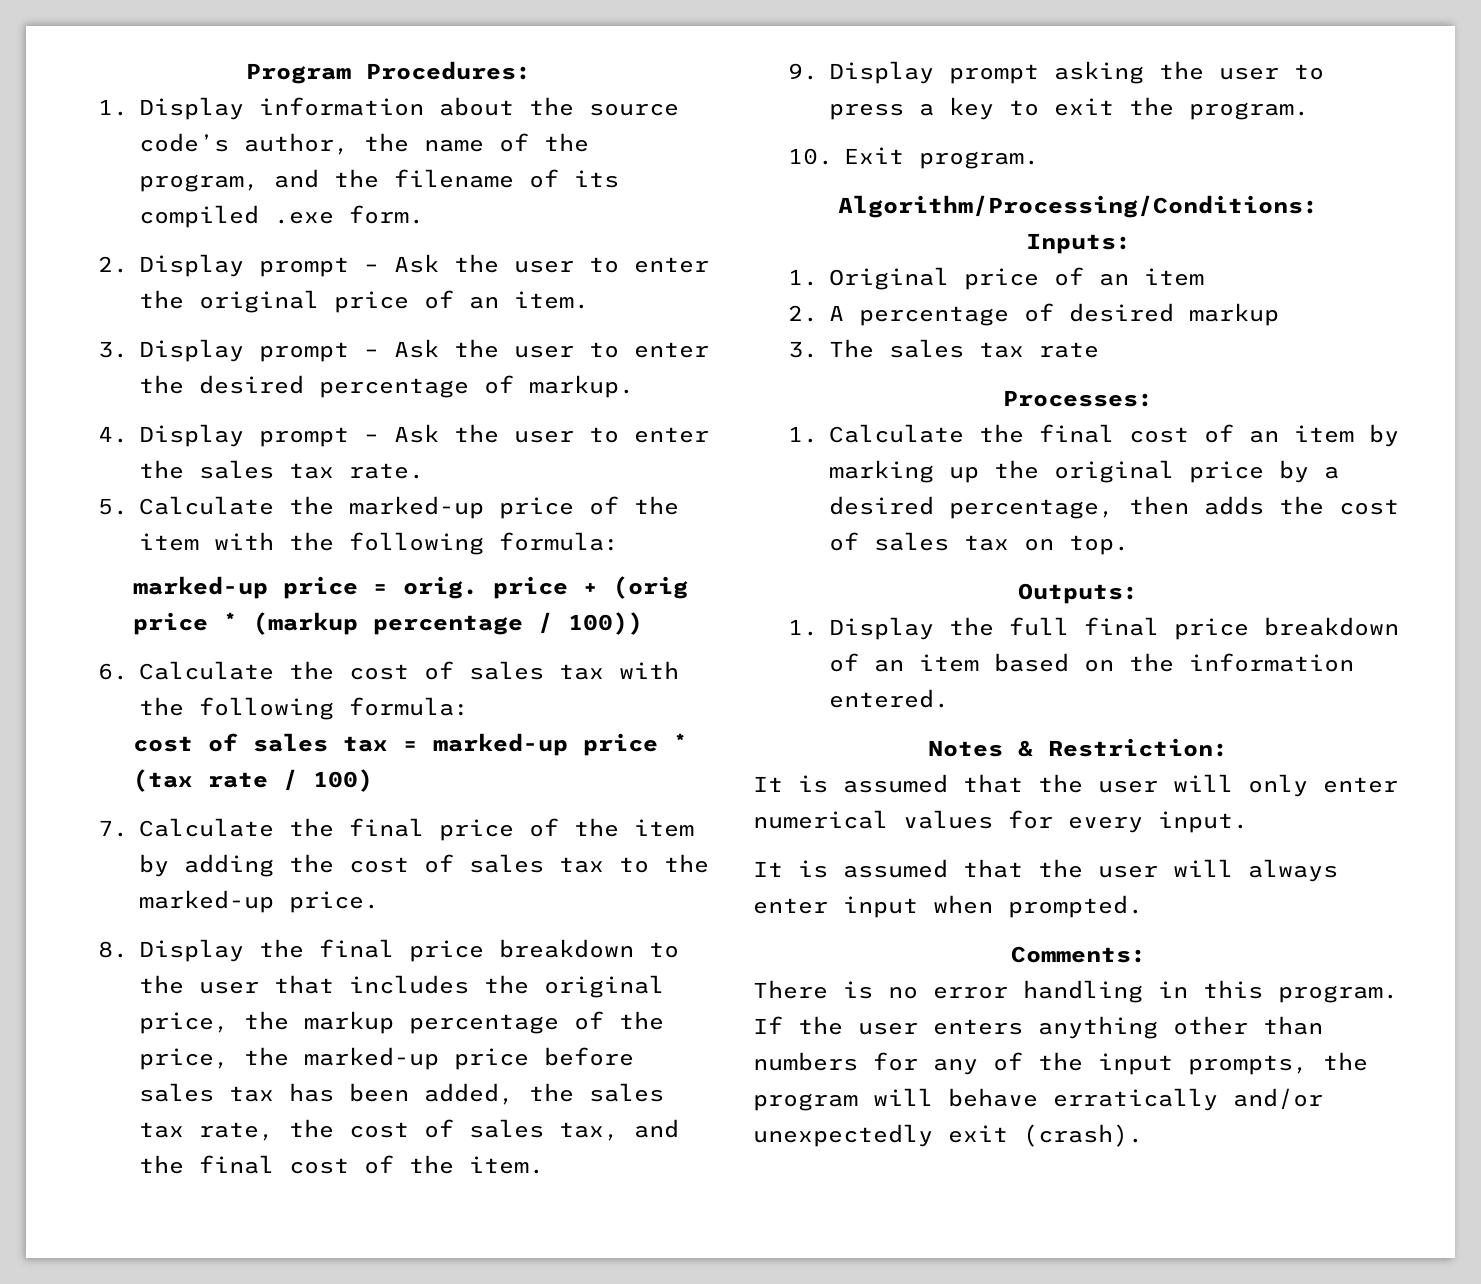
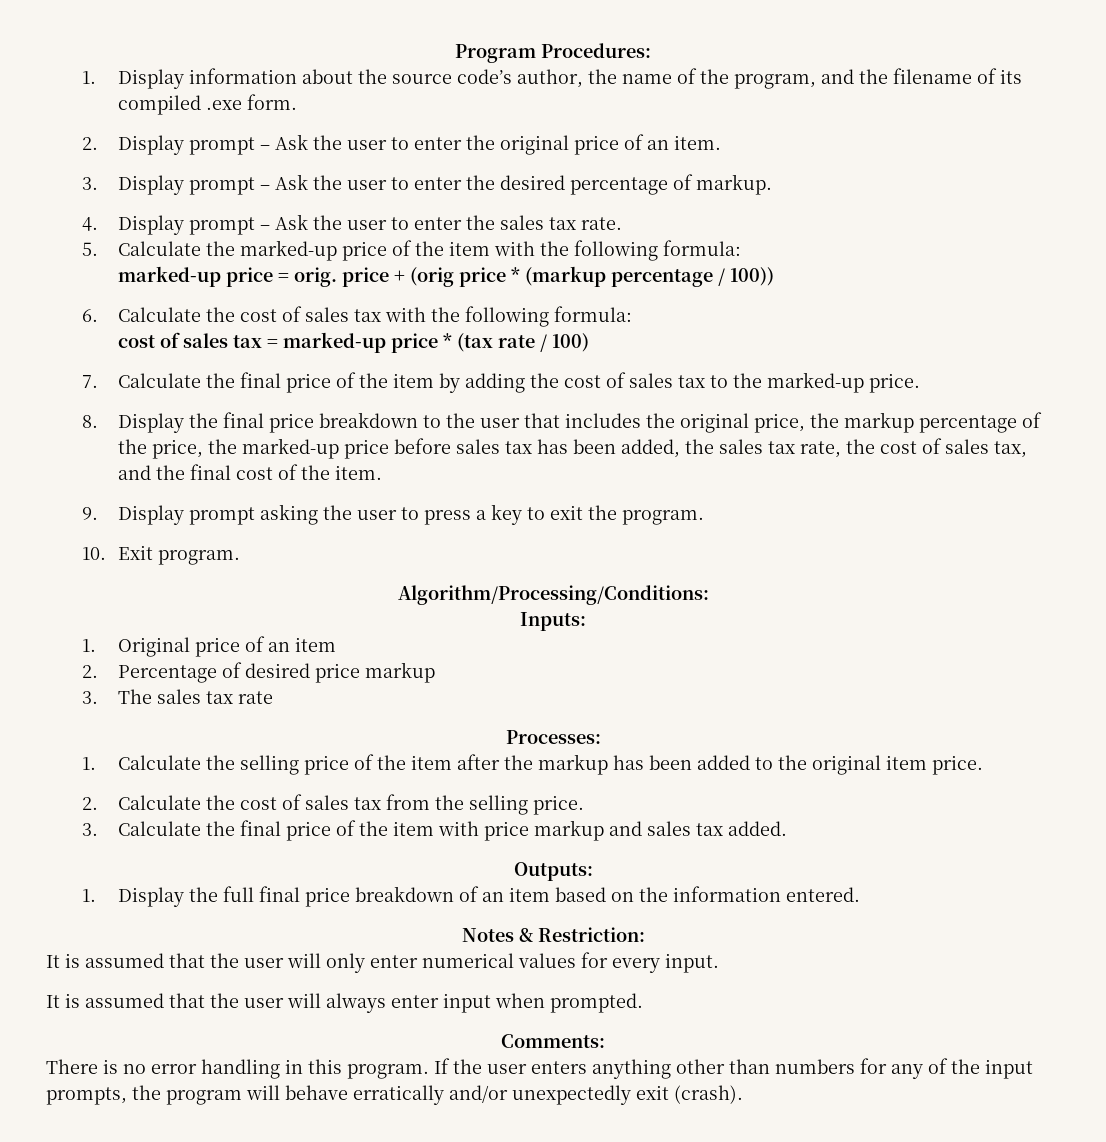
[828,305,1009,326] A percentage -> [117,665,217,683] Percentage
(1174, 312) none -> [314,663,360,683] price
[1038,424,1399,447] [828,460,1339,483] [828,496,1399,519] [828,532,1129,555] final cost of an item by marking up the original price by a desired percentage, then adds the cost of sales tax on top. -> [239,754,983,775] [81,794,584,815] [81,820,787,841] selling price of the item after the markup has been added to the original item price. // 2. Calculate the cost of sales tax from the selling price. // 3. Calculate the final price of the item with price markup and sales tax added.

